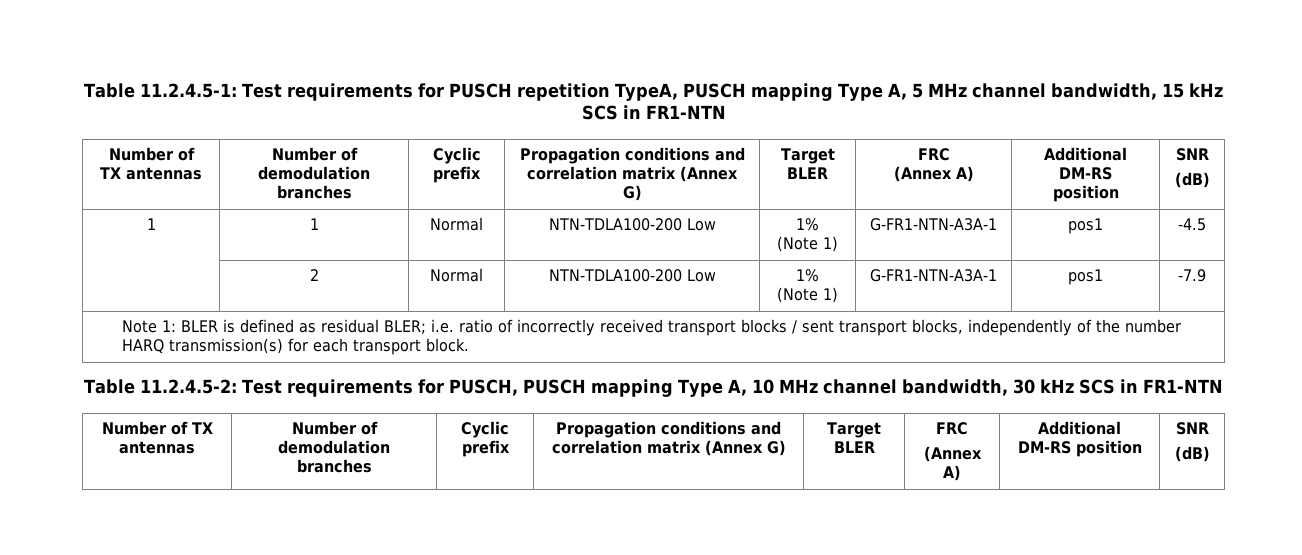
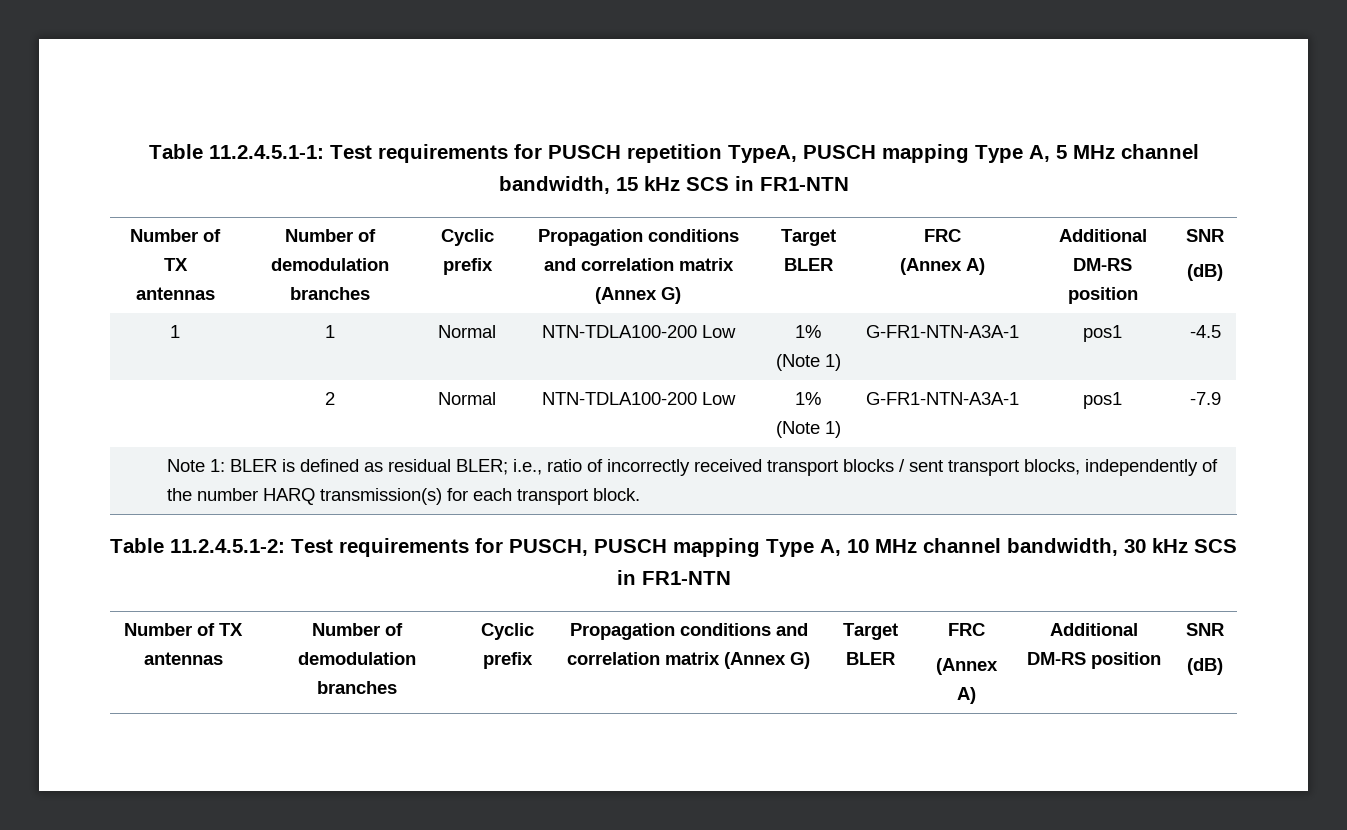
[83,83,237,98] Table 11.2.4.5-1: -> [148,144,324,159] Table 11.2.4.5.1-1:
[431,319,455,333] i.e. -> [513,459,543,475] i.e.,
[140,379,238,394] 11.2.4.5-2: -> [170,539,285,553] 11.2.4.5.1-2:

